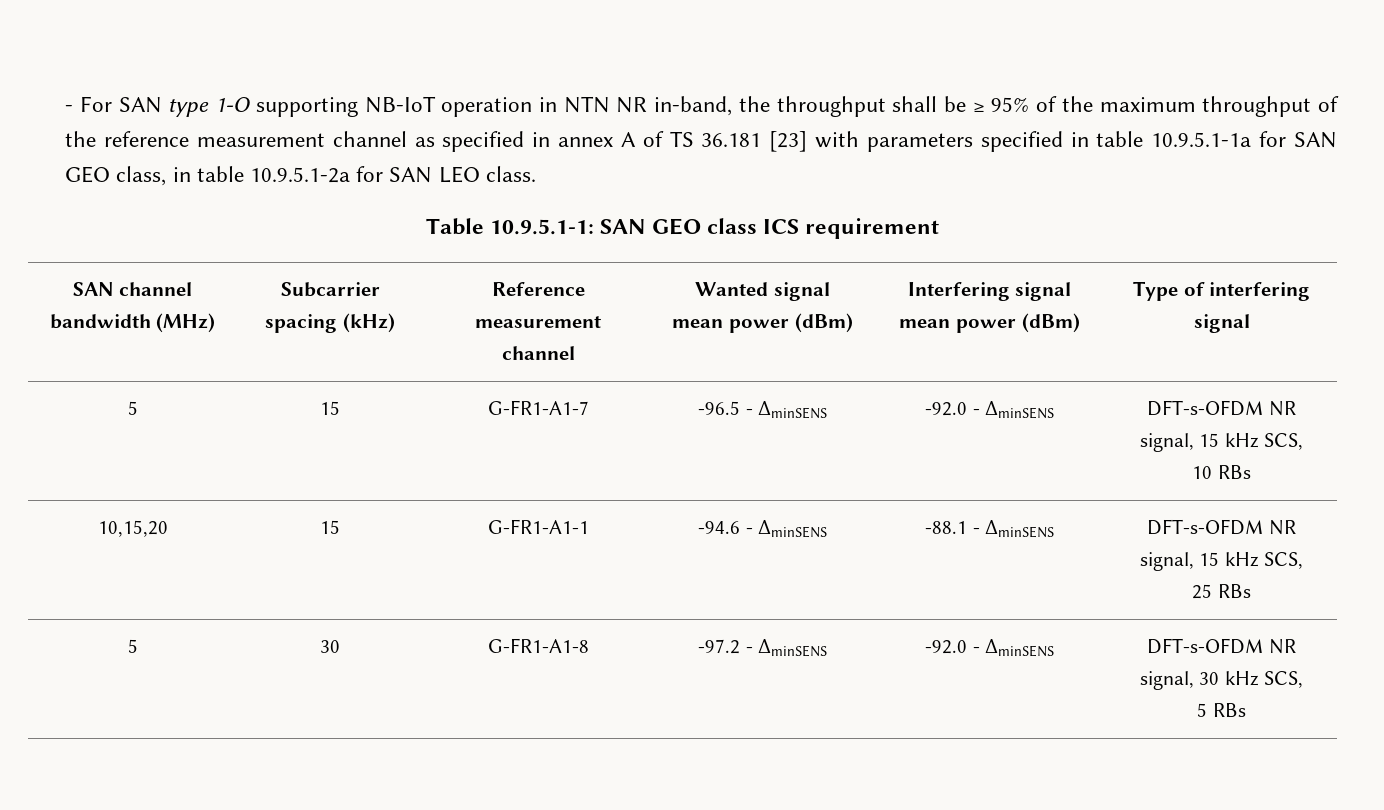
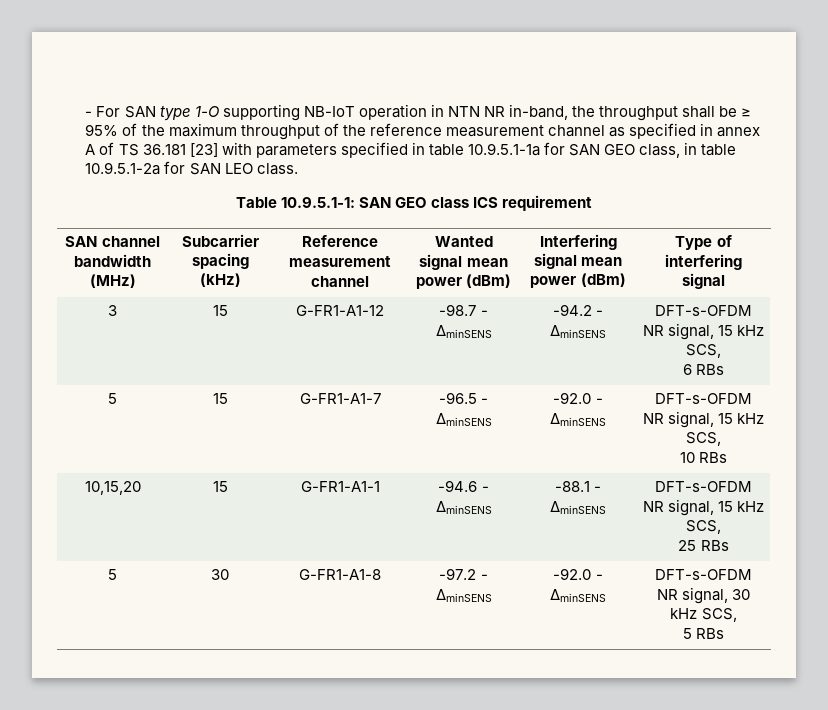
(1250, 323) none -> [108,305,117,316] [212,305,228,316] [296,305,384,316] [439,304,488,316] [435,325,492,338] [552,304,604,316] [550,325,606,338] [655,305,752,316] [642,323,765,340] [686,344,721,358] [682,364,725,375] // 3 | 15 | G-FR1-A1-12 | -98.7 - ΔminSENS | -94.2 - ΔminSENS | DFT-s-OFDM NR signal, 15 kHz SCS, // 6 RBs

